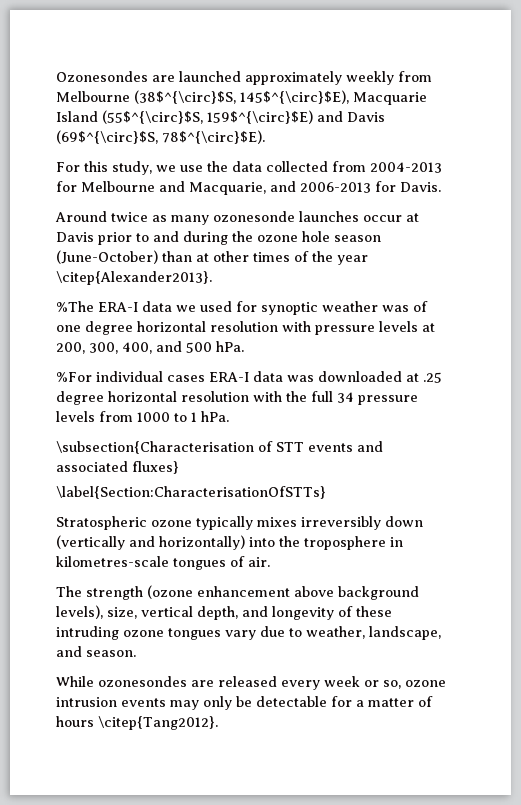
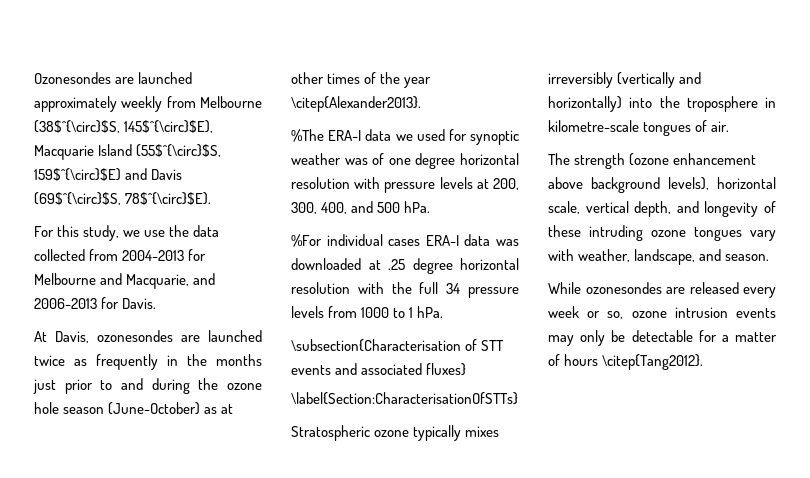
[55,211,419,225] [56,232,94,242] Around twice as many ozonesonde launches occur at Davis -> [34,330,262,343] [34,354,262,370] [33,379,56,394] At Davis, ozonesondes are launched twice as frequently in the months just
[162,251,192,262] than -> [204,407,218,414] as
[385,516,423,527] down -> (613, 80) none
[56,556,169,567] kilometres-scale -> [548,120,639,132] kilometre-scale
[107,607,137,619] size, -> [717,177,776,189] [548,201,580,214] horizontal scale,
[260,626,302,637] due to -> [548,249,574,261] with

